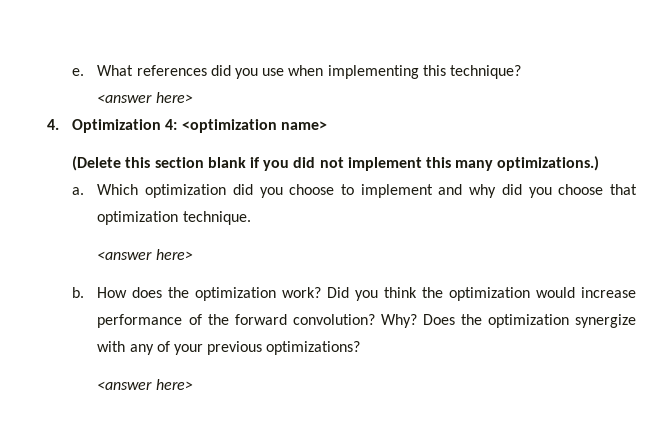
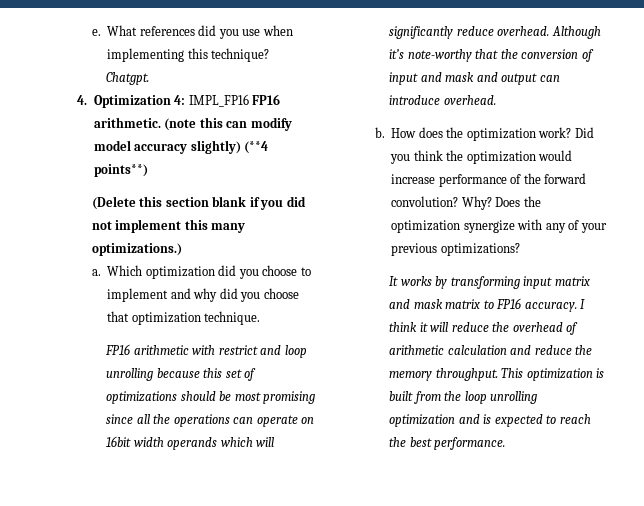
[97,92,193,103] <answer here> -> [106,72,150,85] Chatgpt.
[181,119,327,133] <optimization name> -> [188,94,281,107] [93,117,292,131] [93,140,269,154] [93,164,148,177] IMPL_FP16 FP16 arithmetic. (note this can modify model accuracy slightly) (**4 points**)
[97,249,193,260] <answer here> -> [105,344,307,358] [106,368,257,381] [106,391,316,404] [106,414,315,427] [106,436,275,450] [389,26,601,39] [389,49,594,62] [389,72,560,85] [389,95,496,105] FP16 arithmetic with restrict and loop unrolling because this set of optimizations should be most promising since all the operations can operate on 16bit width operands which will significantly reduce overhead. Although it’s note-worthy that the conversion of input and mask and output can introduce overhead.
[97,379,193,390] <answer here> -> [389,276,590,289] [389,298,586,312] [389,322,579,335] [389,345,593,355] [389,368,605,381] [389,391,538,404] [389,414,591,427] [389,437,506,450] It works by transforming input matrix and mask matrix to FP16 accuracy. I think it will reduce the overhead of arithmetic calculation and reduce the memory throughput. This optimization is built from the loop unrolling optimization and is expected to reach the best performance.

